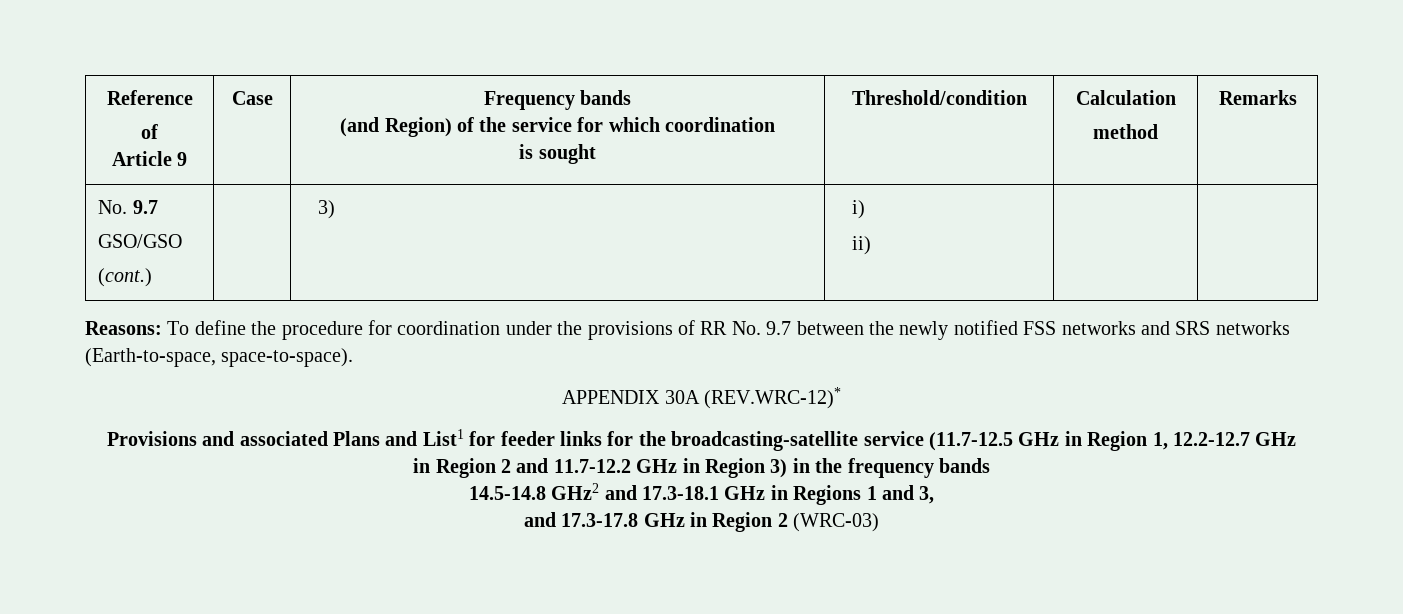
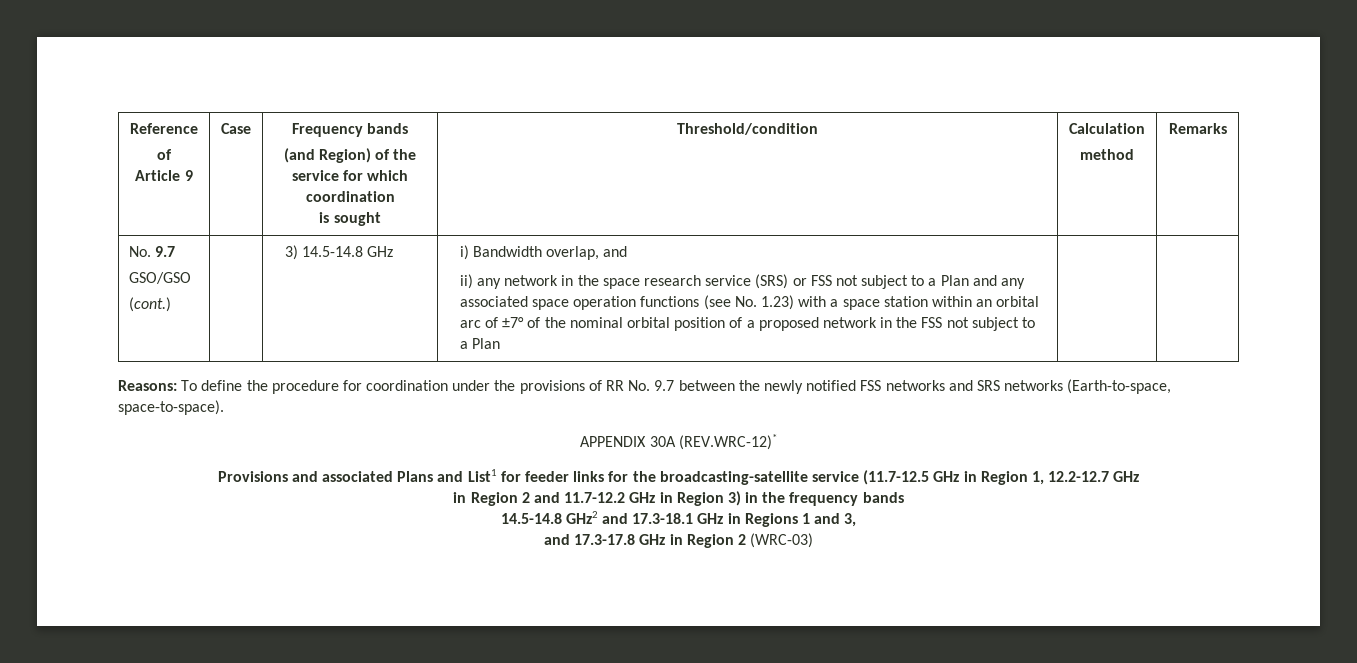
(336, 209) none -> [302,246,394,257] 14.5-14.8 GHz
[852,236,872,255] // ii) -> [473,246,628,260] [459,274,1025,289] [459,295,1040,310] [459,317,1035,331] [459,338,501,349] Bandwidth overlap, and // ii) any network in the space research service (SRS) or FSS not subject to a Plan and any associated space operation functions (see No. 1.23) with a space station within an orbital arc of ±7° of the nominal orbital position of a proposed network in the FSS not subject to a Plan

